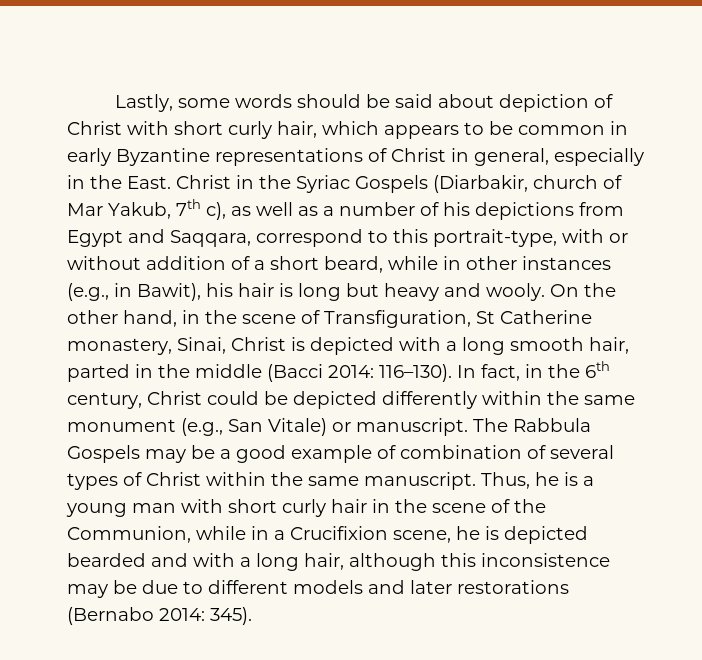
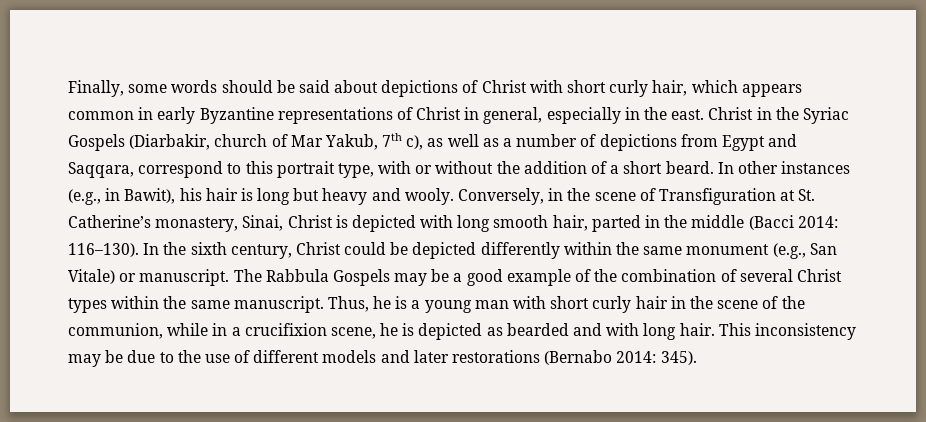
[114,94,173,112] Lastly, -> [68,80,124,97] Finally,
[498,94,589,112] depiction -> [381,80,459,97] depictions
[464,121,513,135] to be -> (802, 90) none
[127,176,171,189] East. -> [671,109,705,120] east.
[443,202,470,216] his -> (597, 140) none
[433,229,557,247] portrait-type, -> [276,161,374,178] portrait type,
(141, 263) none -> [496,161,520,174] the
[324,256,461,273] beard, while in -> [665,161,734,174] beard. In
[550,283,616,297] [67,310,592,328] On the other hand, in the scene of Transfiguration, St Catherine -> [458,188,816,205] [68,215,151,228] Conversely, in the scene of Transfiguration at St. Catherine’s
[446,341,457,351] a -> (454, 221) none
[481,361,610,381] fact, in the 6th -> [163,242,227,255] the sixth
(396, 452) none -> [594,269,618,282] the
[67,472,201,490] types of Christ -> [796,269,842,282] [68,298,107,313] Christ types
[67,526,191,543] Communion, -> [68,323,163,339] communion,
[290,526,388,540] Crucifixion -> [244,323,327,336] crucifixion
(588, 535) none -> [486,327,503,336] as
[240,553,610,571] a long hair, although this inconsistence -> [643,323,856,340] long hair. This inconsistency
(203, 587) none -> [177,350,251,363] the use of

